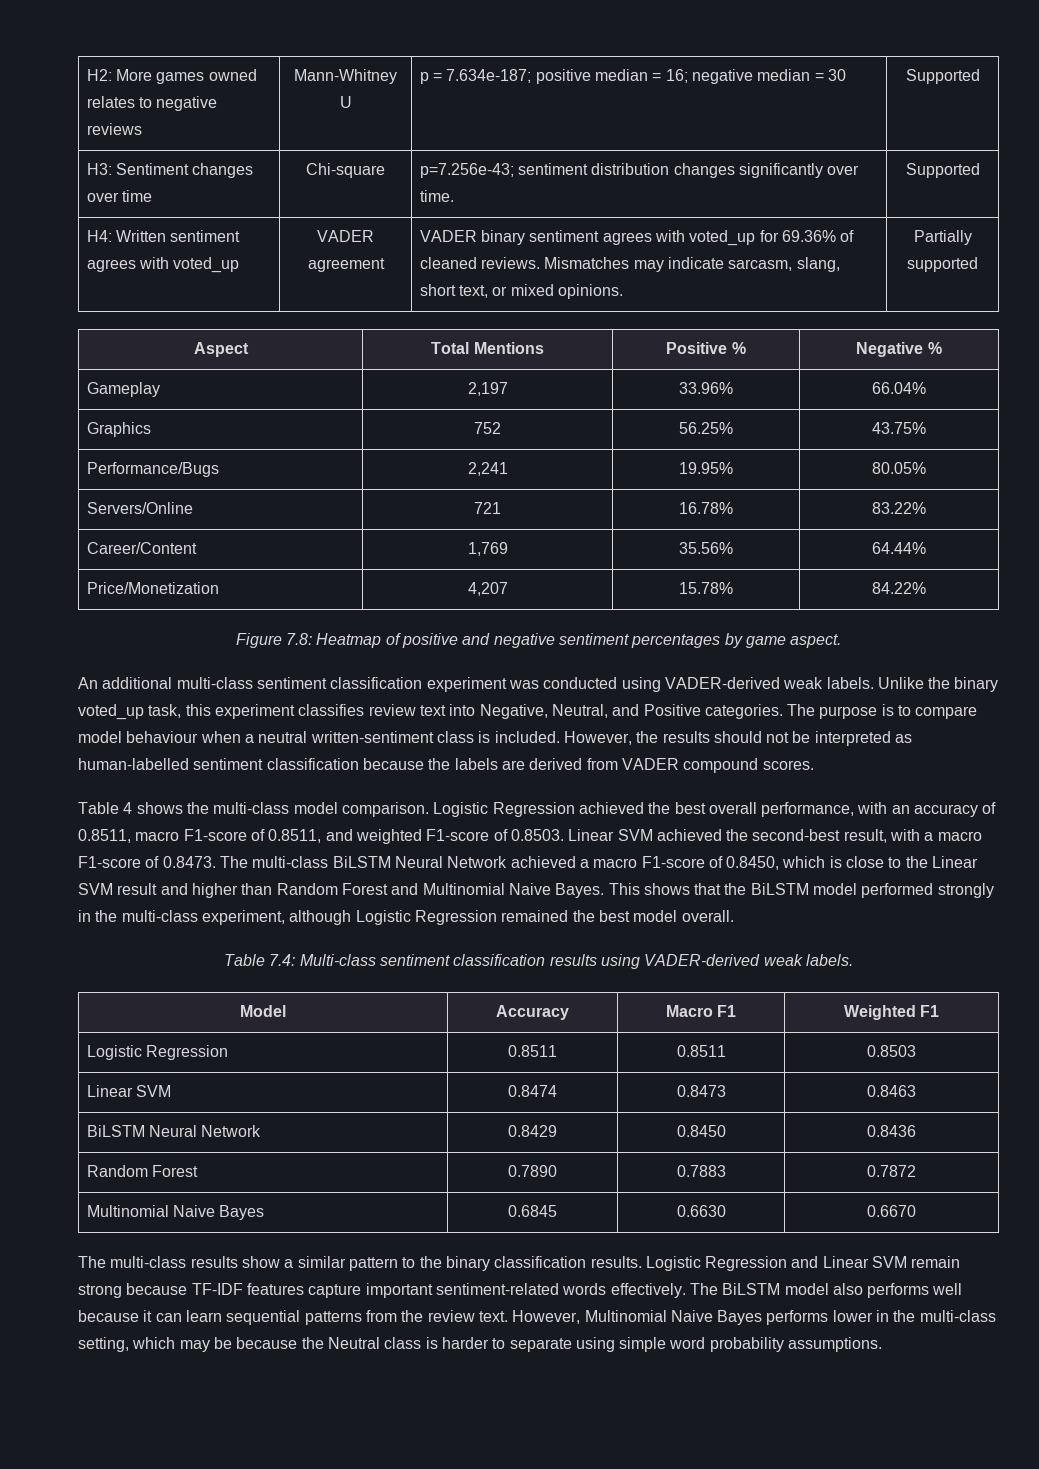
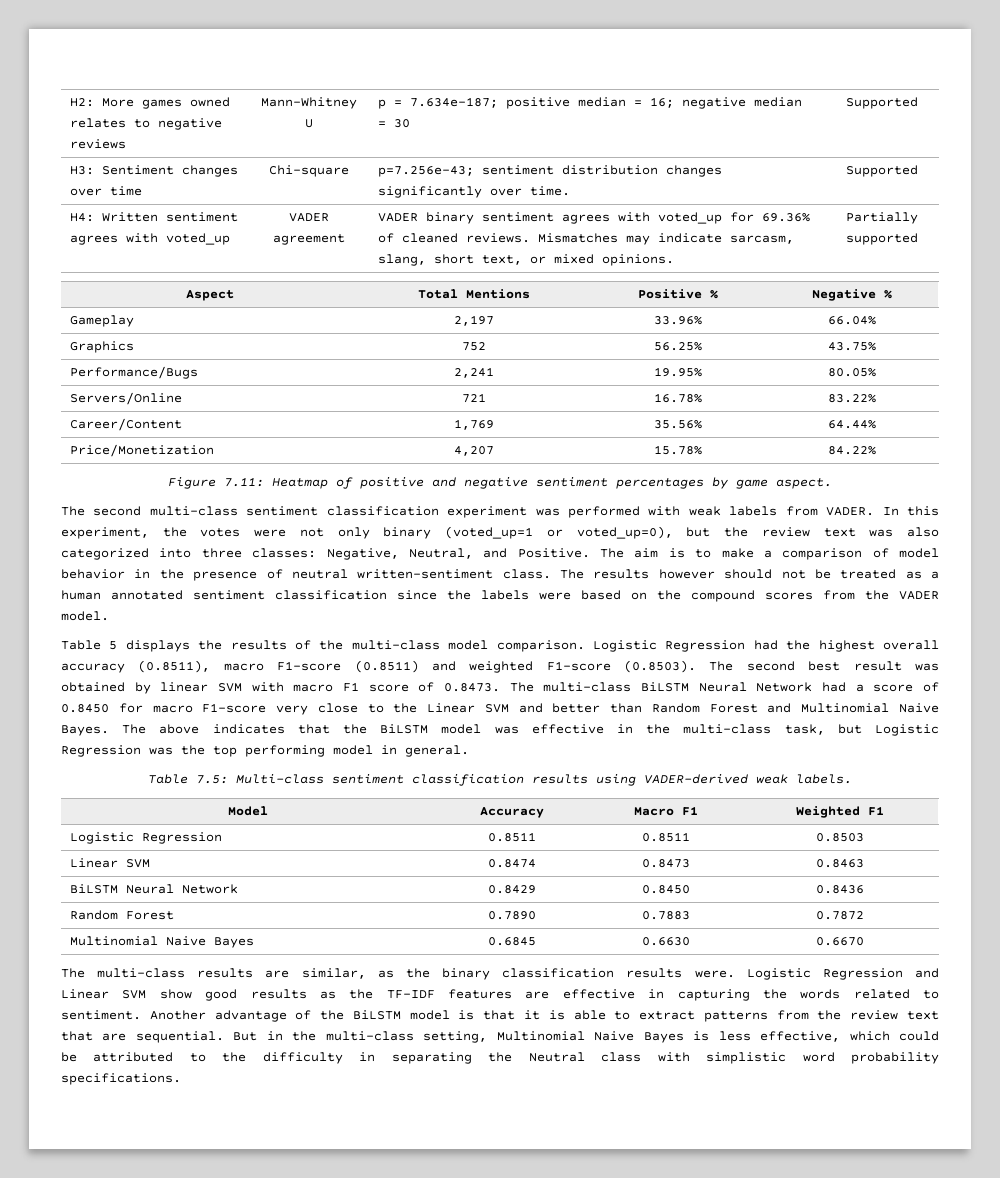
[286,633,313,645] 7.8: -> [224,477,264,487] 7.11:
[78,677,173,689] An additional -> [61,506,142,516] The second
[543,677,999,692] [78,704,978,720] [78,731,913,746] [78,758,424,770] conducted using VADER-derived weak labels. Unlike the binary voted_up task, this experiment classifies review text into Negative, Neutral, and Positive categories. The purpose is to compare model behaviour when a neutral written-sentiment class is included. However, the results should not be interpreted as human-labelled sentiment classification because -> [568,506,940,518] [61,526,940,539] [61,548,939,560] [61,569,939,581] [61,590,437,600] performed with weak labels from VADER. In this experiment, the votes were not only binary (voted_up=1 or voted_up=0), but the review text was also categorized into three classes: Negative, Neutral, and Positive. The aim is to make a comparison of model behavior in the presence of neutral written-sentiment class. The results however should not be treated as a human annotated sentiment classification since
[501,758,814,773] [78,802,183,814] are derived from VADER compound scores. // Table 4 shows -> [539,590,939,602] [61,611,109,621] [61,640,311,652] were based on the compound scores from the VADER model. // Table 5 displays the results of
[578,802,997,817] [78,829,982,844] [78,856,141,868] achieved the best overall performance, with an accuracy of 0.8511, macro F1-score of 0.8511, and weighted F1-score of 0.8503. Linear SVM achieved the second-best result, with a macro F1-score -> [753,640,939,652] [61,660,939,673] [61,682,409,694] had the highest overall accuracy (0.8511), macro F1-score (0.8511) and weighted F1-score (0.8503). The second best result was obtained by linear SVM with macro F1 score
[510,856,842,870] achieved a macro F1-score of 0.8450, which is -> [822,682,939,692] [61,703,309,715] had a score of 0.8450 for macro F1-score very
[117,883,238,898] result and higher -> [518,703,601,713] and better
[608,883,690,895] This shows -> [122,724,285,734] The above indicates
[861,883,994,898] [78,910,734,925] [224,954,296,966] performed strongly in the multi-class experiment, although Logistic Regression remained the best model overall. // Table 7.4: -> [494,724,940,736] [61,745,469,757] [148,774,228,784] was effective in the multi-class task, but Logistic Regression was the top performing model in general. // Table 7.5:
[241,1256,416,1271] show a similar pattern to -> [265,968,394,979] are similar, as
[590,1256,642,1268] results. -> [626,968,735,978] results were.
[911,1256,961,1268] [78,1283,963,1298] [78,1310,996,1325] [78,1337,667,1352] remain strong because TF-IDF features capture important sentiment-related words effectively. The BiLSTM model also performs well because it can learn sequential patterns from the review text. However, Multinomial Naive Bayes performs lower in the multi-class setting, which may be because the Neutral class is harder to separate using simple -> [159,989,939,1001] [61,1010,940,1022] [61,1031,940,1043] [61,1052,787,1064] show good results as the TF-IDF features are effective in capturing the words related to sentiment. Another advantage of the BiLSTM model is that it is able to extract patterns from the review text that are sequential. But in the multi-class setting, Multinomial Naive Bayes is less effective, which could be attributed to the difficulty in separating the Neutral class with simplistic
[788,1337,883,1352] assumptions. -> [61,1073,181,1085] specifications.

